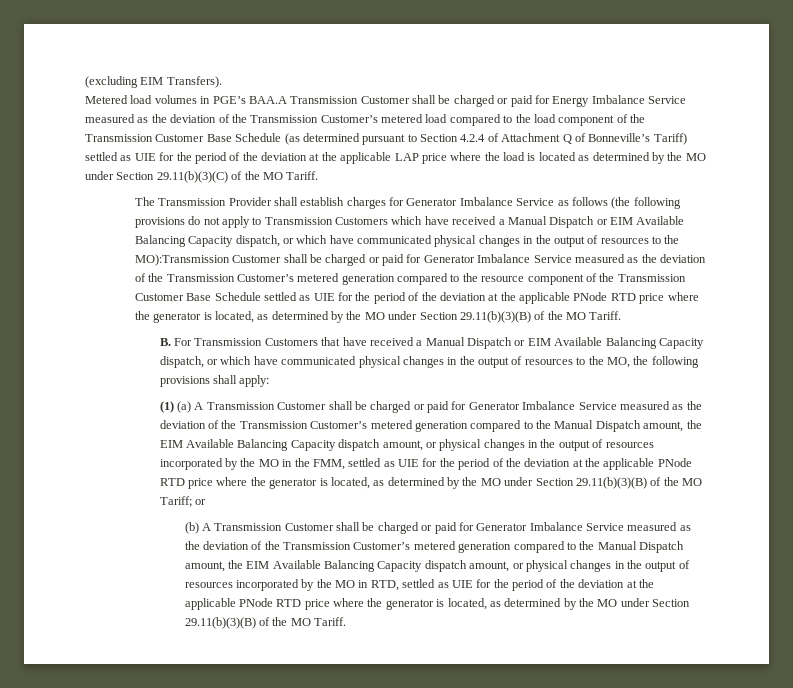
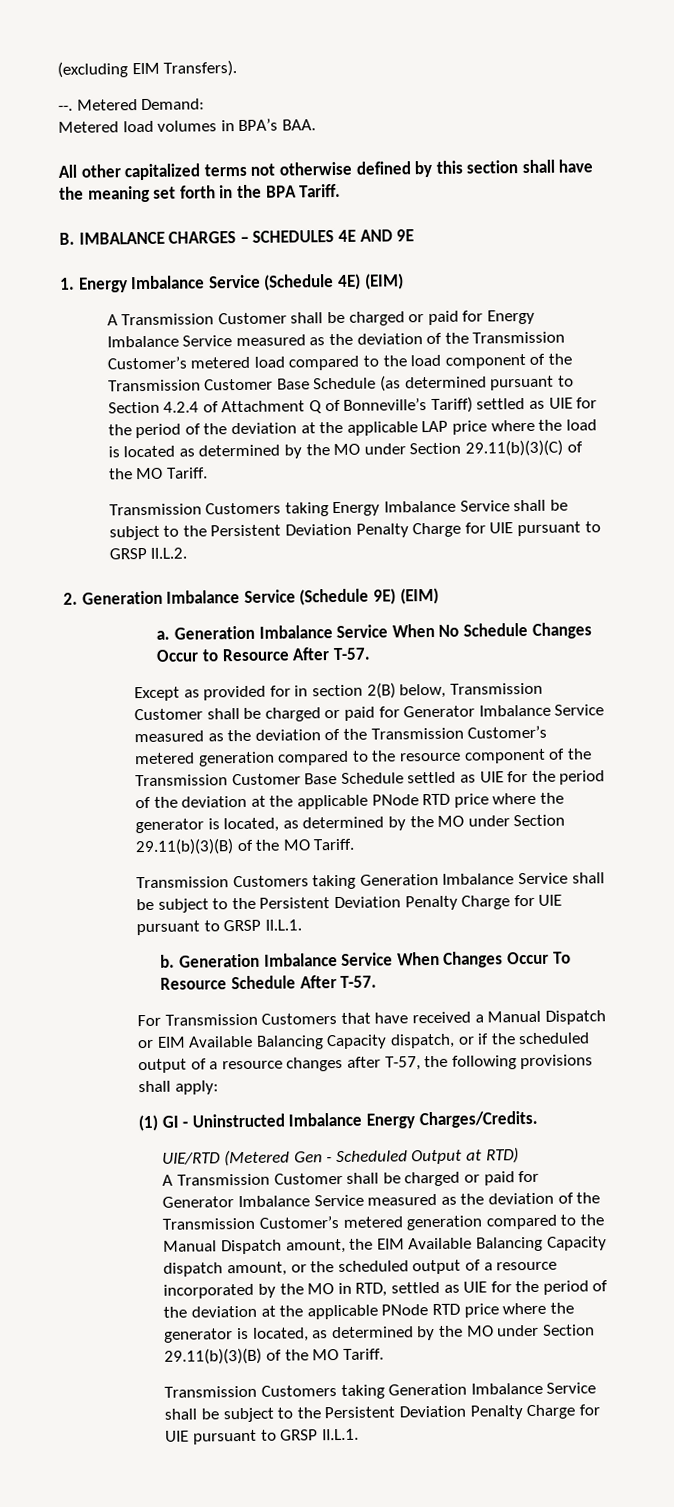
(222, 82) none -> [58,98,206,111] // --. Metered Demand:
[212,96,287,104] PGE’s BAA.A -> [238,118,316,131] [58,159,594,181] [59,183,342,203] [59,229,415,245] [60,273,404,293] [106,314,118,326] BPA’s BAA. // All other capitalized terms not otherwise defined by this section shall have the meaning set forth in the BPA Tariff. // B. IMBALANCE CHARGES – SCHEDULES 4E AND 9E // 1. Energy Imbalance Service (Schedule 4E) (EIM) // A
[134,197,681,209] [134,216,685,228] [134,235,680,247] [134,254,230,266] The Transmission Provider shall establish charges for Generator Imbalance Service as follows (the following provisions do not apply to Transmission Customers which have received a Manual Dispatch or EIM Available Balancing Capacity dispatch, or which have communicated physical changes in the output of resources to the MO):Transmission -> [108,499,568,517] [108,521,601,541] [108,547,188,560] [63,587,439,606] [156,622,592,640] [156,647,371,662] [134,682,543,702] Transmission Customers taking Energy Imbalance Service shall be subject to the Persistent Deviation Penalty Charge for UIE pursuant to GRSP II.L.2. // 2. Generation Imbalance Service (Schedule 9E) (EIM) // a. Generation Imbalance Service When No Schedule Changes Occur to Resource After T-57. // Except as provided for in section 2(B) below, Transmission
[159,338,171,346] B. -> [136,872,605,890] [136,894,563,913] [136,919,302,936] [160,951,571,968] [160,975,378,990] Transmission Customers taking Generation Imbalance Service shall be subject to the Persistent Deviation Penalty Charge for UIE pursuant to GRSP II.L.1. // b. Generation Imbalance Service When Changes Occur To Resource Schedule After T-57. //
[220,356,630,368] which have communicated physical changes in the output of resources to the MO, -> [477,1032,591,1045] [138,1056,421,1074] if the scheduled output of a resource changes after T-57,
[176,401,191,413] (a) -> [161,1110,538,1129] [162,1147,519,1167] GI - Uninstructed Imbalance Energy Charges/Credits. // UIE/RTD (Metered Gen - Scheduled Output at RTD) //
[439,439,654,451] [159,458,692,470] [159,477,702,489] [159,496,206,507] [184,522,691,534] [184,541,684,553] [184,560,690,572] [184,582,233,588] physical changes in the output of resources incorporated by the MO in the FMM, settled as UIE for the period of the deviation at the applicable PNode RTD price where the generator is located, as determined by the MO under Section 29.11(b)(3)(B) of the MO Tariff; or // (b) A Transmission Customer shall be charged or paid for Generator Imbalance Service measured as the deviation of the Transmission Customer’s metered generation compared to the Manual Dispatch amount, the EIM Available Balancing Capacity dispatch amount, or physical changes in the output of resources -> [310,1259,558,1275] the scheduled output of a resource
(346, 621) none -> [164,1382,597,1399] [164,1404,600,1423] [165,1428,359,1445] // Transmission Customers taking Generation Imbalance Service shall be subject to the Persistent Deviation Penalty Charge for UIE pursuant to GRSP II.L.1.

